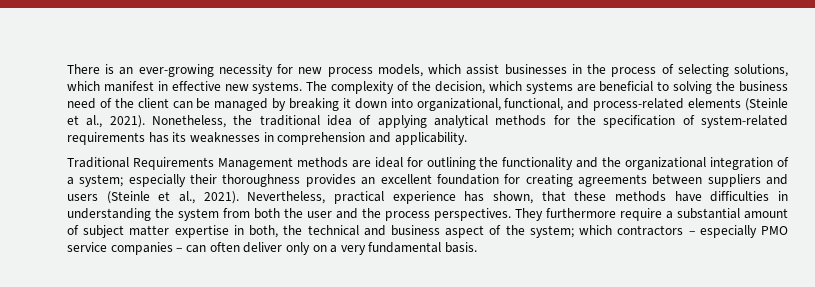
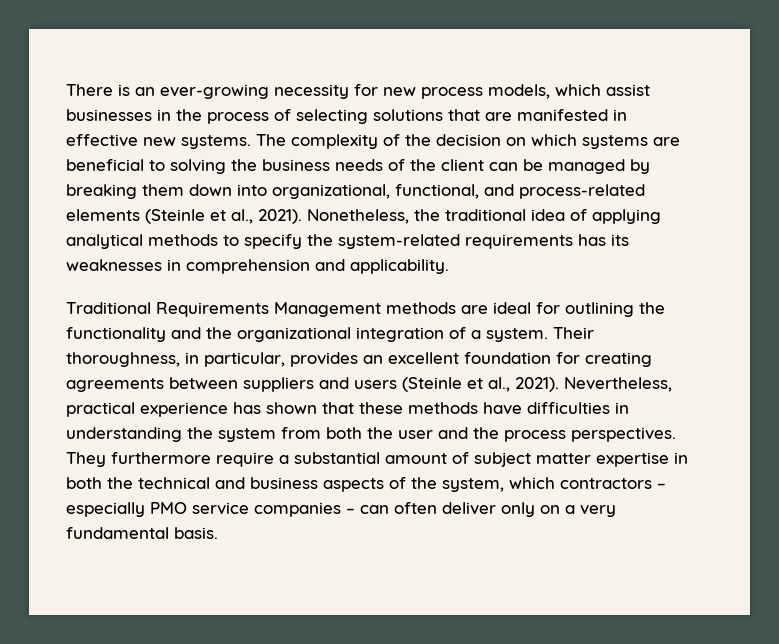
[734,64,788,77] [67,81,154,92] solutions, which manifest -> [373,109,608,121] solutions that are manifested
[434,81,485,94] decision, -> [436,134,526,146] decision on
[67,98,96,109] need -> [335,159,383,171] needs
[342,98,351,108] it -> [142,184,184,196] them
[553,115,695,128] for the specification of -> [223,234,333,249] to specify the
[79,174,301,187] system; especially their thoroughness -> [486,327,594,342] [66,352,285,367] system. Their thoroughness, in particular,
[493,191,534,204] shown, -> [266,402,317,414] shown
[249,225,279,238] both, -> [66,477,102,489] both
[445,225,574,238] aspect of the system; -> [323,477,504,492] aspects of the system,

